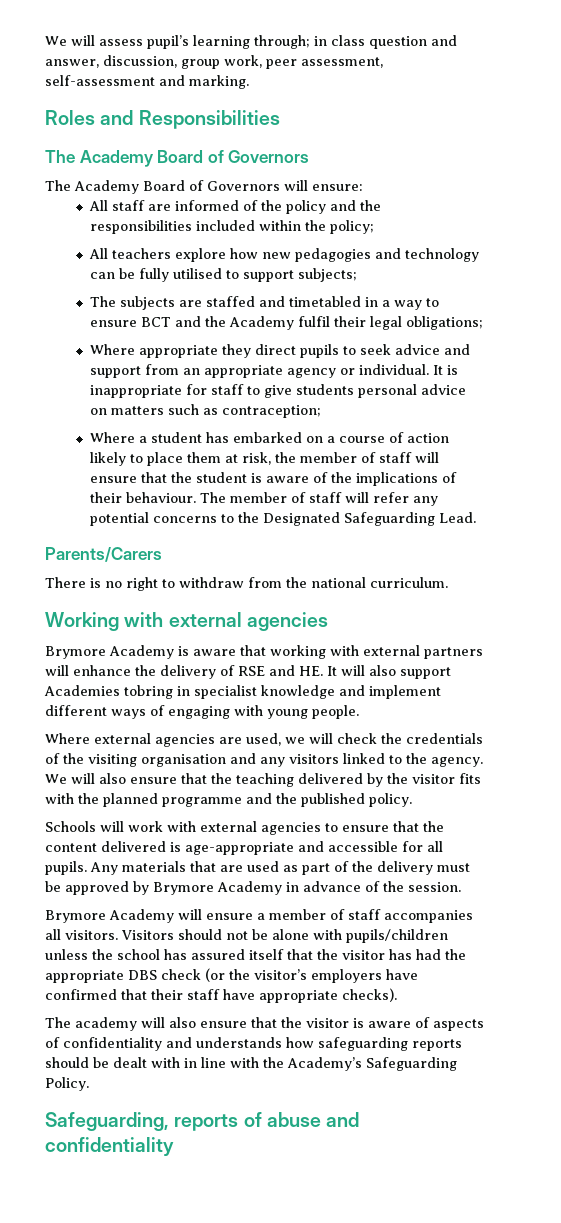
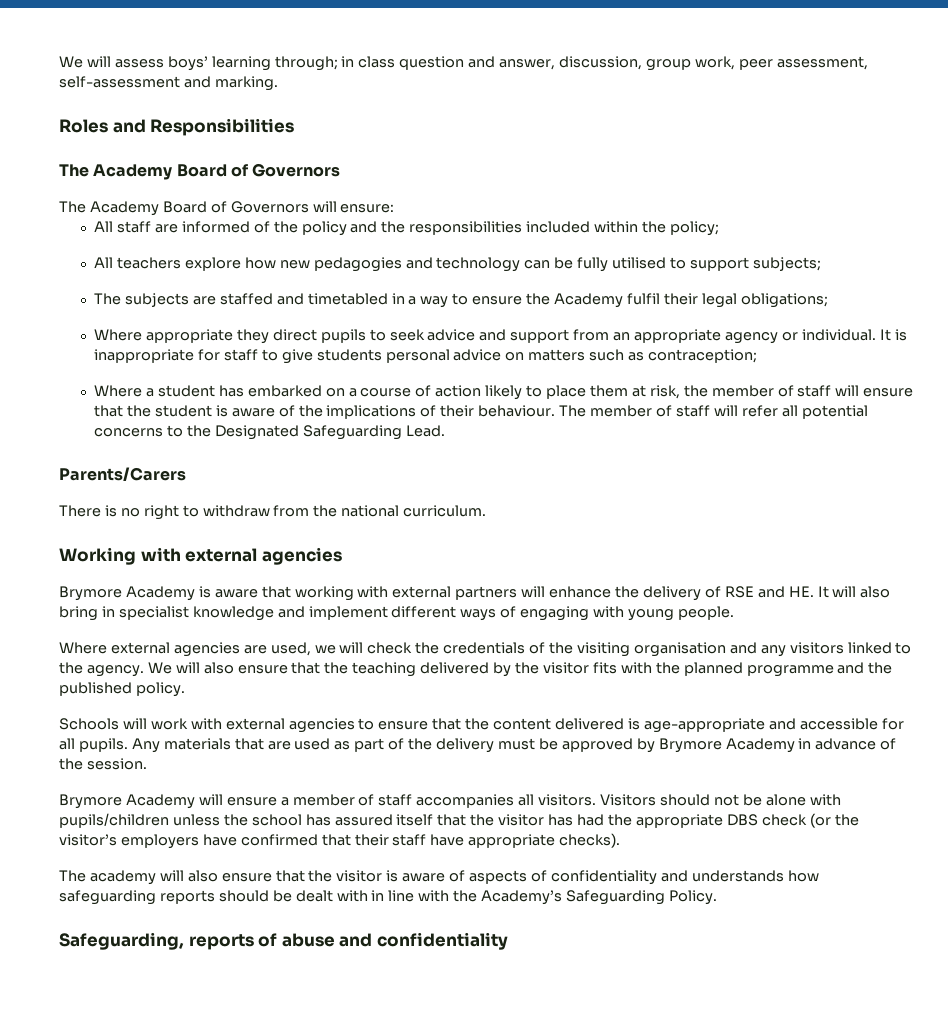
[147,35,189,49] pupil’s -> [167,56,208,71] boys’
[140,316,201,327] BCT and -> (523, 300) none
[412,496,438,506] any -> [781,405,798,417] all
[400,667,451,679] [44,685,173,699] support Academies tobring -> [59,606,98,621] bring

